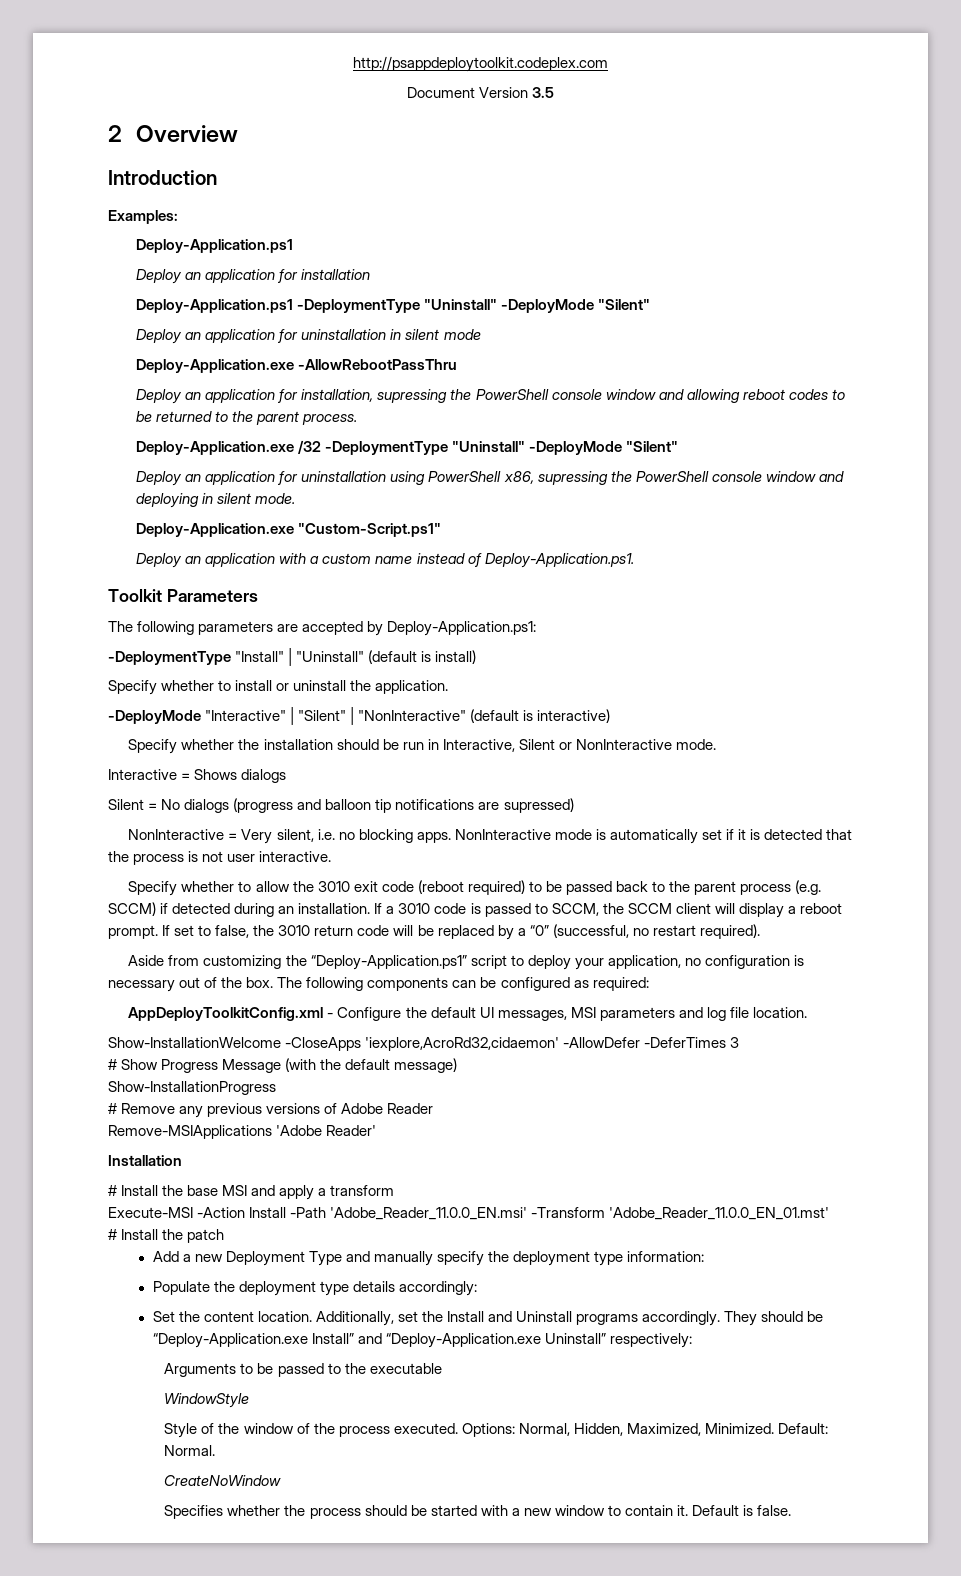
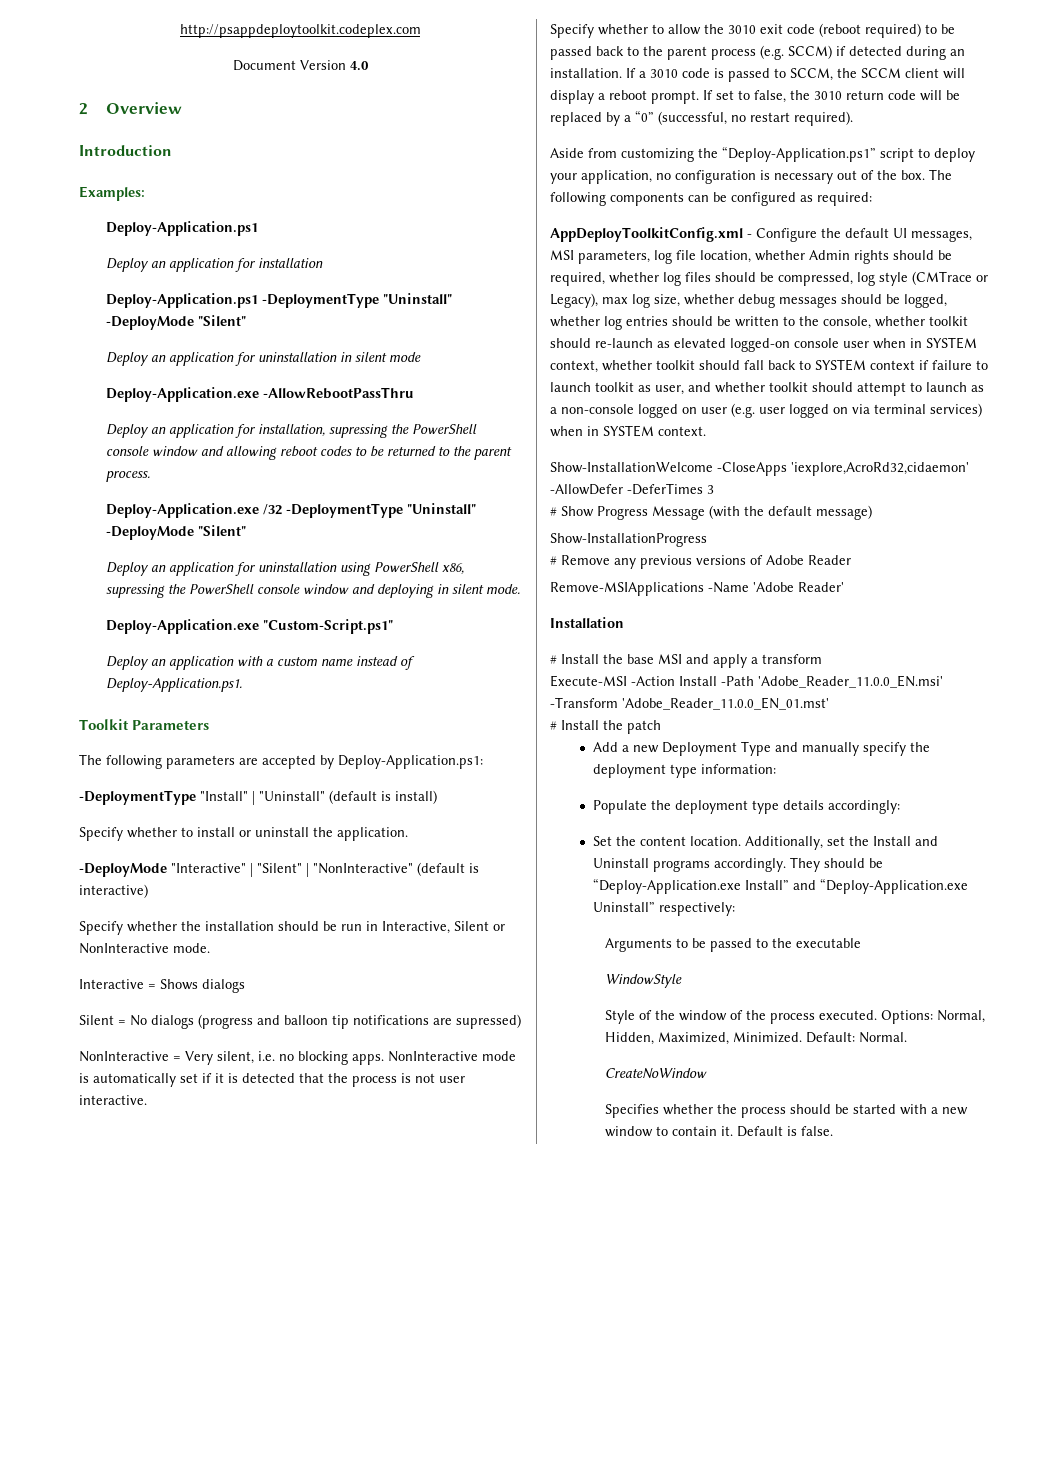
[532,87,555,98] 3.5 -> [349,61,369,71] 4.0
[599,1007,807,1021] parameters and log file location. -> [578,250,952,264] [550,271,988,286] [550,293,947,308] [550,316,968,330] [550,337,977,352] [550,359,988,373] [550,382,984,396] [550,403,982,418] [550,425,706,437] parameters, log file location, whether Admin rights should be required, whether log files should be compressed, log style (CMTrace or Legacy), max log size, whether debug messages should be logged, whether log entries should be written to the console, whether toolkit should re-launch as elevated logged-on console user when in SYSTEM context, whether toolkit should fall back to SYSTEM context if failure to launch toolkit as user, and whether toolkit should attempt to launch as a non-console logged on user (e.g. user logged on via terminal services) when in SYSTEM context.
(272, 1132) none -> [708,582,749,593] -Name

